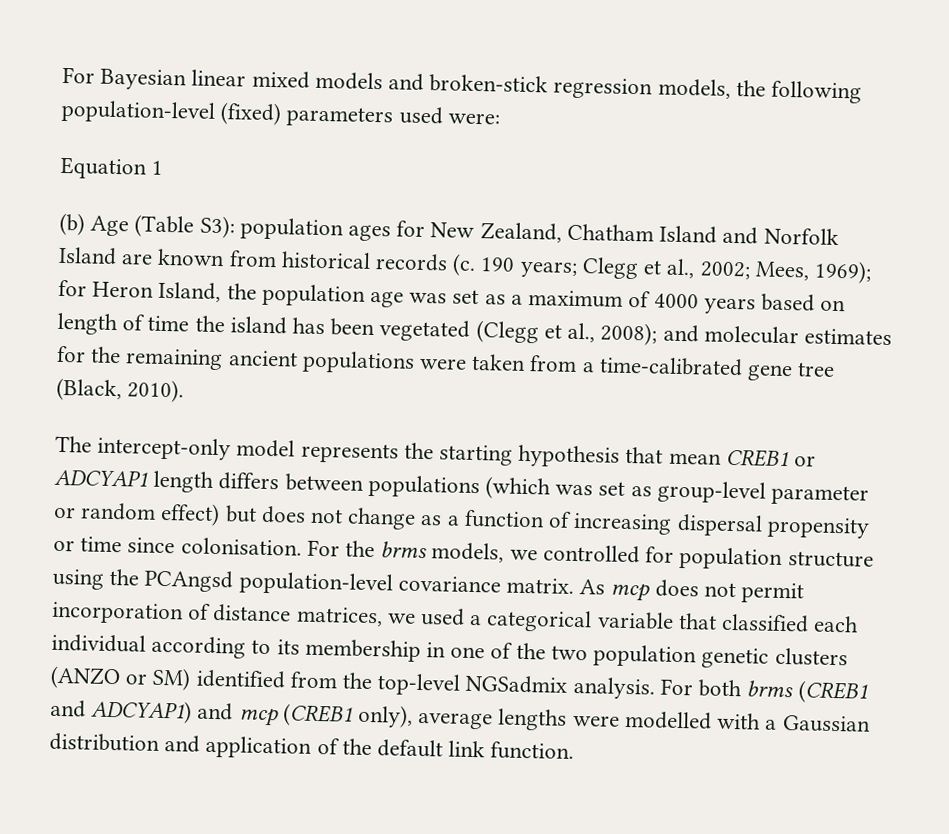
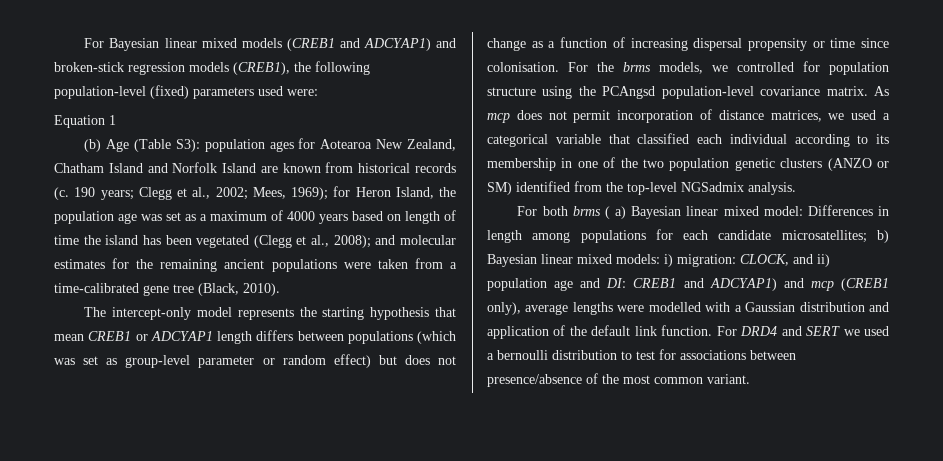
(383, 81) none -> [286,38,431,51] (CREB1 and ADCYAP1)
[657,78,731,99] models, -> [189,62,290,75] models (CREB1),
(426, 229) none -> [320,139,373,149] Aotearoa
(655, 688) none -> (796, 188) //
[797,680,868,704] (CREB1 -> [604,205,889,219] [487,229,889,243] [487,254,830,267] [487,278,677,291] ( a) Bayesian linear mixed model: Differences in length among populations for each candidate microsatellites; b) Bayesian linear mixed models: i) migration: CLOCK, and ii) population age and DI: CREB1
(575, 750) none -> [716,326,889,336] [487,349,796,360] [487,373,750,387] For DRD4 and SERT we used a bernoulli distribution to test for associations between presence/absence of the most common variant.

